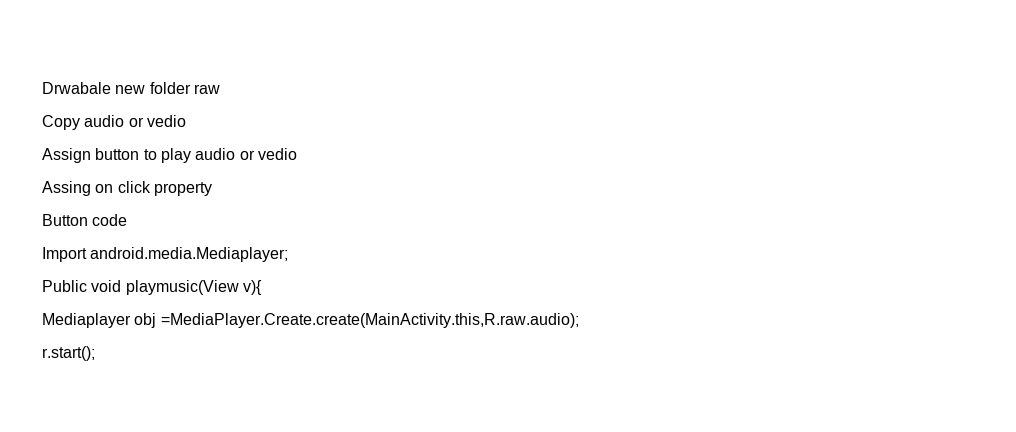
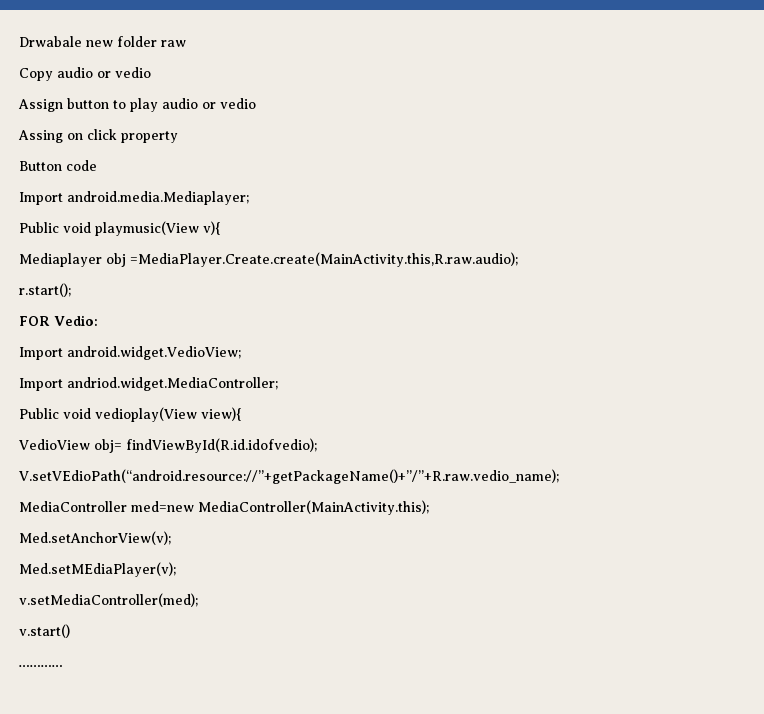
(95, 353) none -> [19,315,98,326] [19,346,241,360] [19,377,278,391] [19,407,242,422] [19,438,317,453] [19,469,559,484] [19,500,429,515] [19,531,171,545] [19,562,176,577] [19,593,198,607] [19,624,70,638] [19,665,63,667] // FOR Vedio: // Import android.widget.VedioView; // Import andriod.widget.MediaController; // Public void vedioplay(View view){ // VedioView obj= findViewById(R.id.idofvedio); // V.setVEdioPath(“android.resource://”+getPackageName()+”/”+R.raw.vedio_name); // MediaController med=new MediaController(MainActivity.this); // Med.setAnchorView(v); // Med.setMEdiaPlayer(v); // v.setMediaController(med); // v.start() // …………

